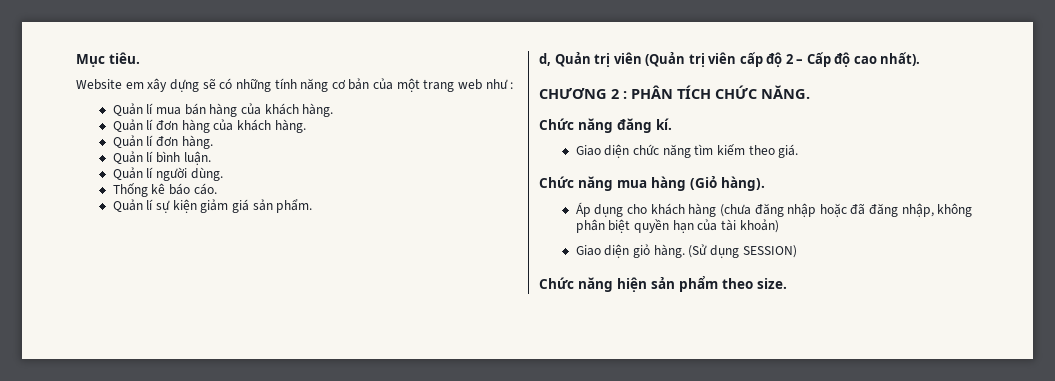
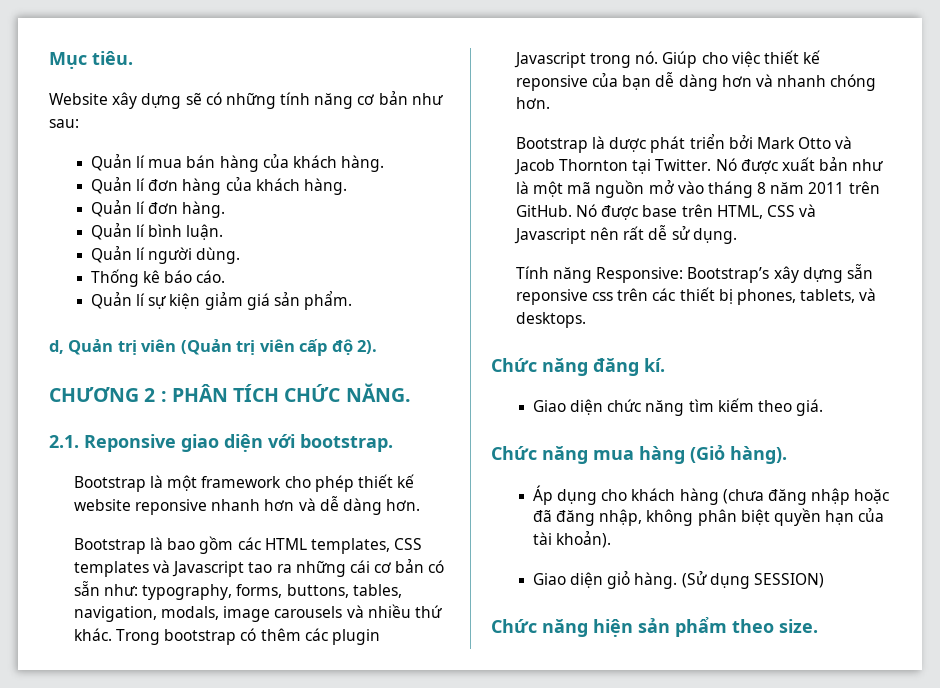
[125,82,144,89] em -> (108, 99) none
[373,78,514,92] của một trang web như : -> [411,93,443,105] [49,119,79,128] như sau:
[785,52,921,67] 2 – Cấp độ cao nhất). -> [357,340,378,354] 2).
(810, 92) none -> [49,434,393,452] [73,474,415,492] [73,496,421,515] [73,536,423,554] [73,559,445,577] [73,581,402,600] [73,604,442,622] [73,628,380,645] [513,50,821,68] [515,72,877,91] [515,97,550,109] [515,134,853,153] [513,157,884,175] [515,180,880,198] [515,204,817,220] [513,225,737,244] [515,264,873,283] [515,287,877,305] [515,312,586,328] // 2.1. Reponsive giao diện với bootstrap. // Bootstrap là một framework cho phép thiết kế website reponsive nhanh hơn và dễ dàng hơn. // Bootstrap là bao gồm các HTML templates, CSS templates và Javascript tao ra những cái cơ bản có sẵn như: typography, forms, buttons, tables, navigation, modals, image carousels và nhiều thứ khác. Trong bootstrap có thêm các plugin Javascript trong nó. Giúp cho việc thiết kế reponsive của bạn dễ dàng hơn và nhanh chóng hơn. // Bootstrap là dược phát triển bởi Mark Otto và Jacob Thornton tại Twitter. Nó được xuất bản như là một mã nguồn mở vào tháng 8 năm 2011 trên GitHub. Nó được base trên HTML, CSS và Javascript nên rất dễ sử dụng. // Tính năng Responsive: Bootstrap’s xây dựng sẵn reponsive css trên các thiết bị phones, tablets, và desktops.
[739,219,779,233] khoản) -> [556,531,612,548] khoản).

